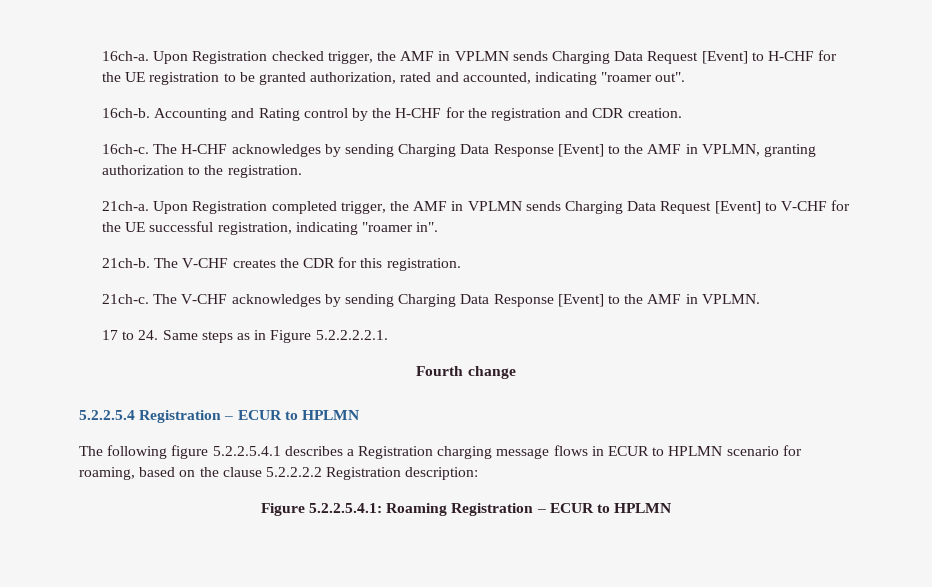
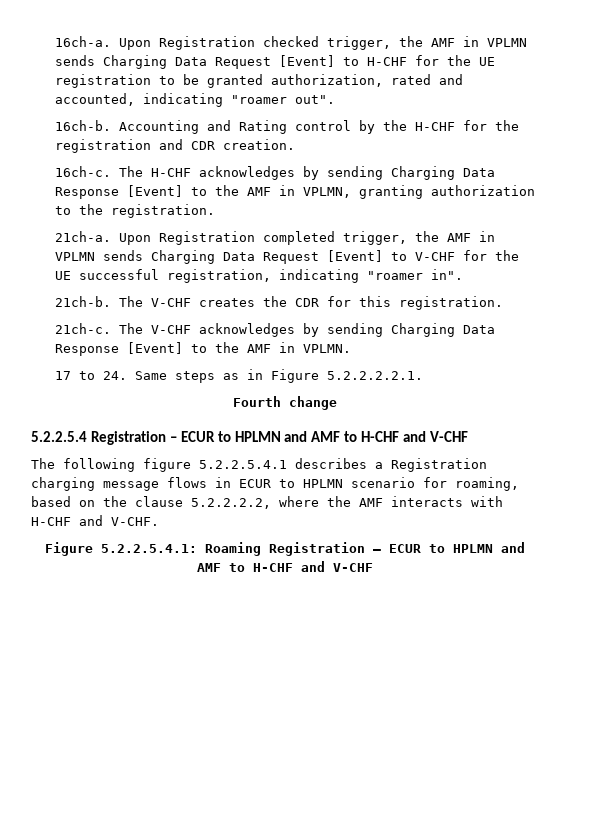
(359, 415) none -> [284,431,469,442] and AMF to H-CHF and V-CHF
[265,467,479,480] 5.2.2.2.2 Registration description: -> [191,496,503,509] [31,515,159,526] 5.2.2.2.2, where the AMF interacts with H-CHF and V-CHF.
(672, 508) none -> [500,542,525,553] [196,561,373,572] and AMF to H-CHF and V-CHF

